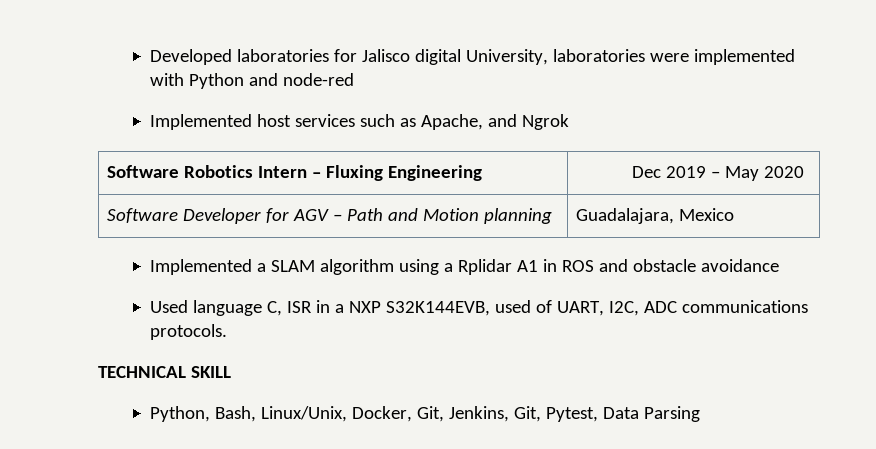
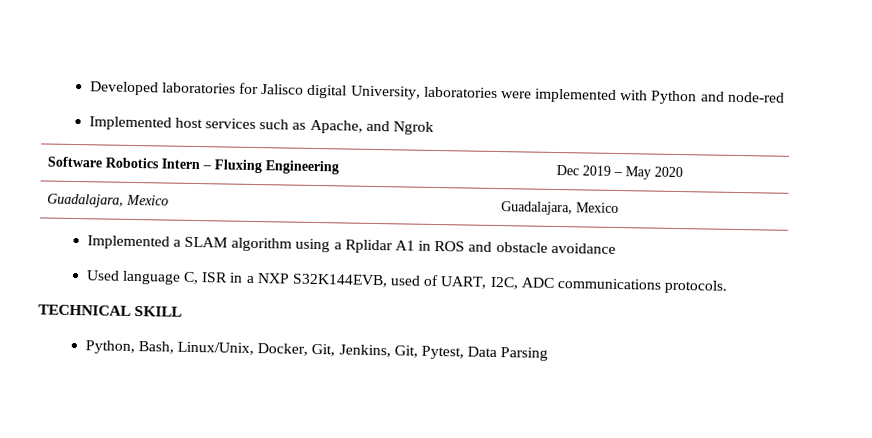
[106,208,552,224] Software Developer for AGV – Path and Motion planning -> [46,193,169,208] Guadalajara, Mexico

